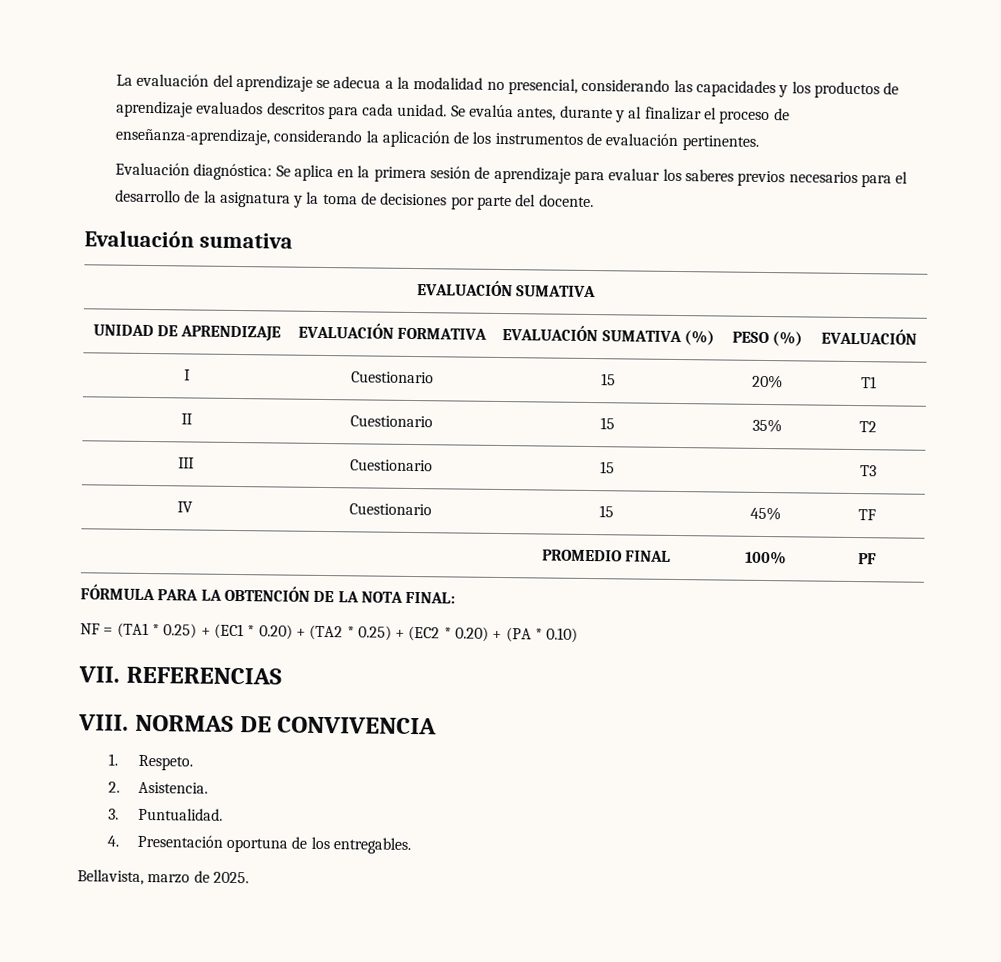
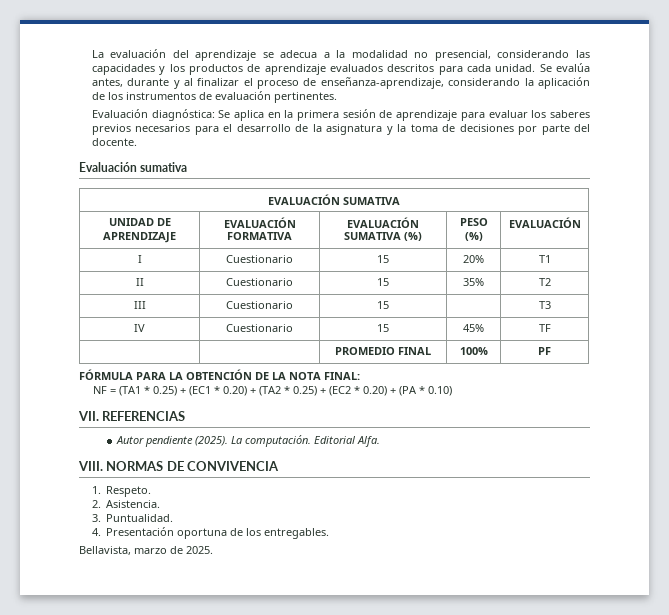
(282, 675) none -> [115,435,380,447] // Autor pendiente (2025). La computación. Editorial Alfa.

